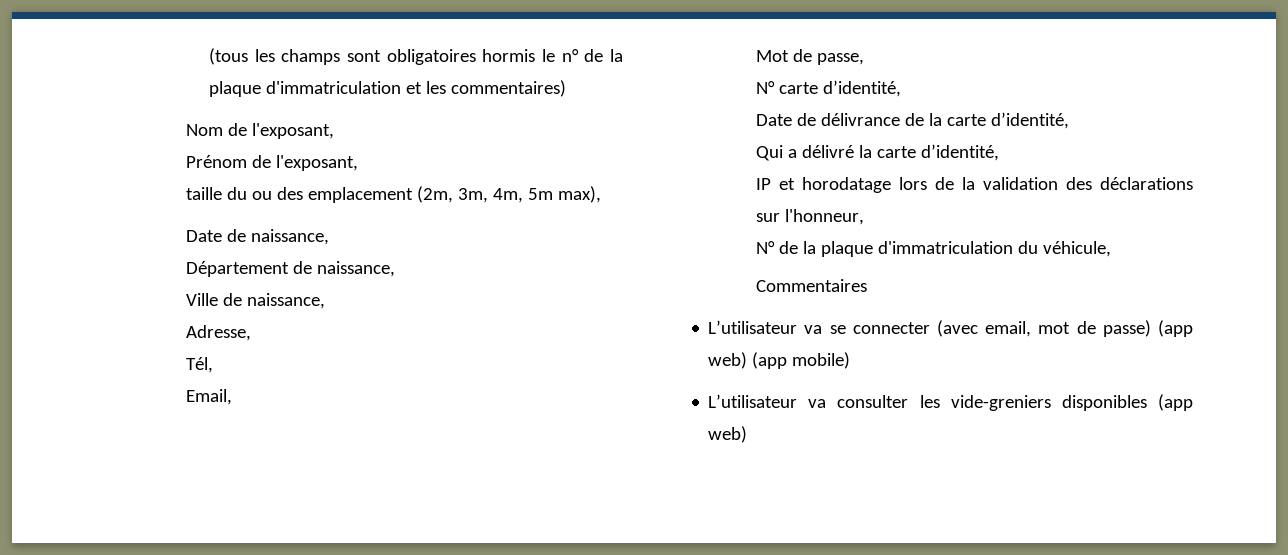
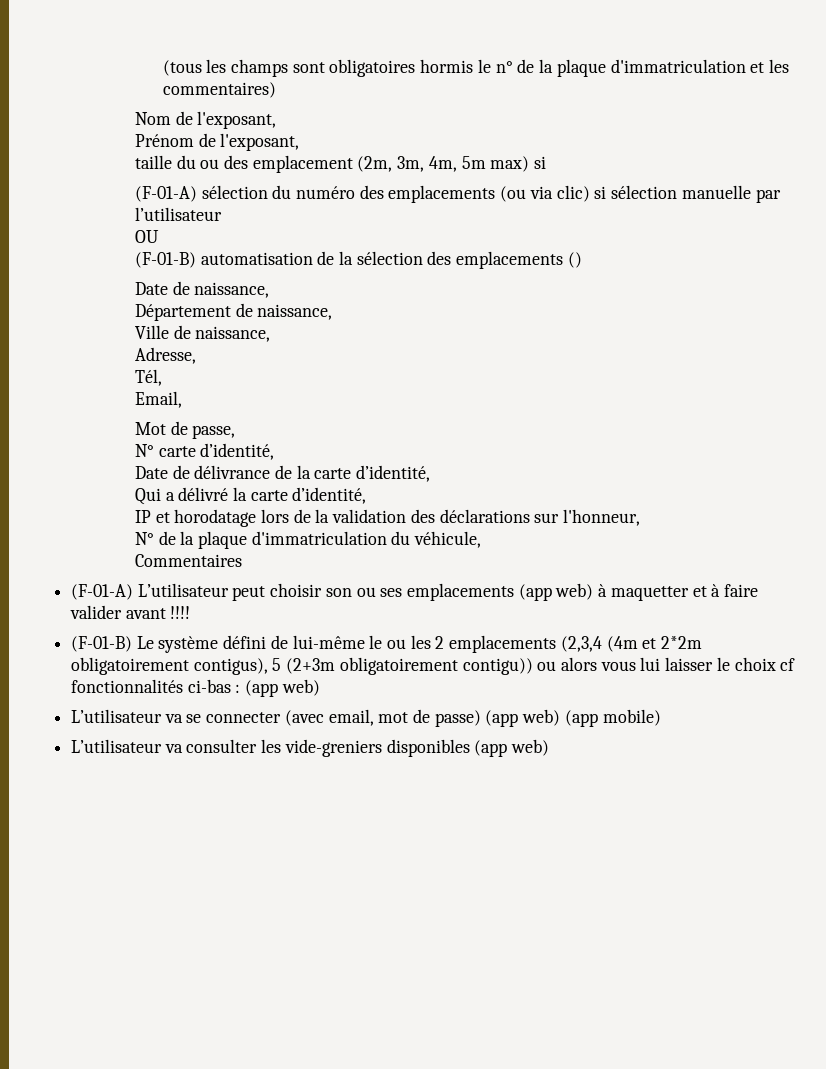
[558,186,602,203] max), -> [490,156,547,172] [134,185,781,203] [134,207,222,221] [134,230,159,243] [134,251,582,269] max) si // (F-01-A) sélection du numéro des emplacements (ou via clic) si sélection manuelle par l’utilisateur // OU // (F-01-B) automatisation de la sélection des emplacements ()
(868, 285) none -> [70,583,759,601] [69,605,191,619] [70,635,703,653] [70,657,796,675] [70,679,320,697] // (F-01-A) L’utilisateur peut choisir son ou ses emplacements (app web) à maquetter et à faire valider avant !!!! // (F-01-B) Le système défini de lui-même le ou les 2 emplacements (2,3,4 (4m et 2*2m obligatoirement contigus), 5 (2+3m obligatoirement contigu)) ou alors vous lui laisser le choix cf fonctionnalités ci-bas : (app web)

